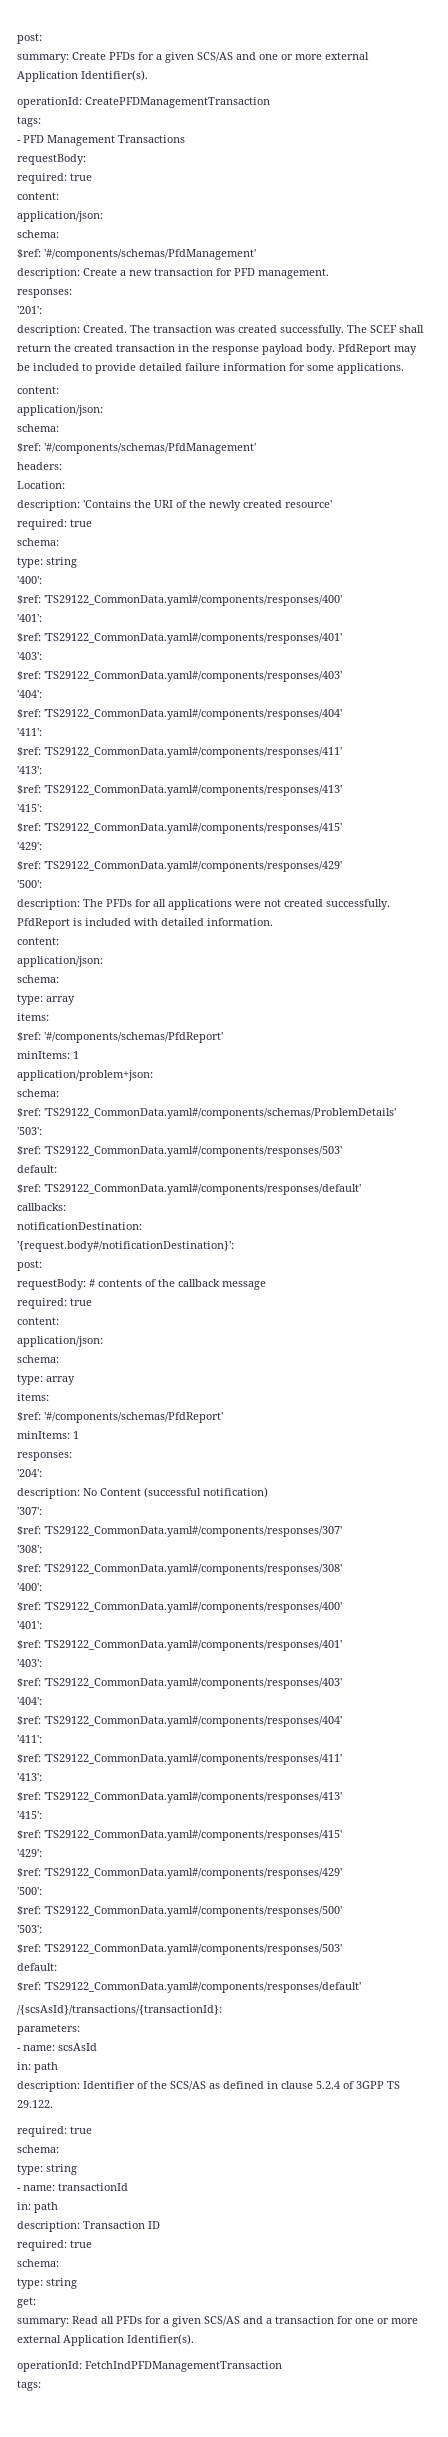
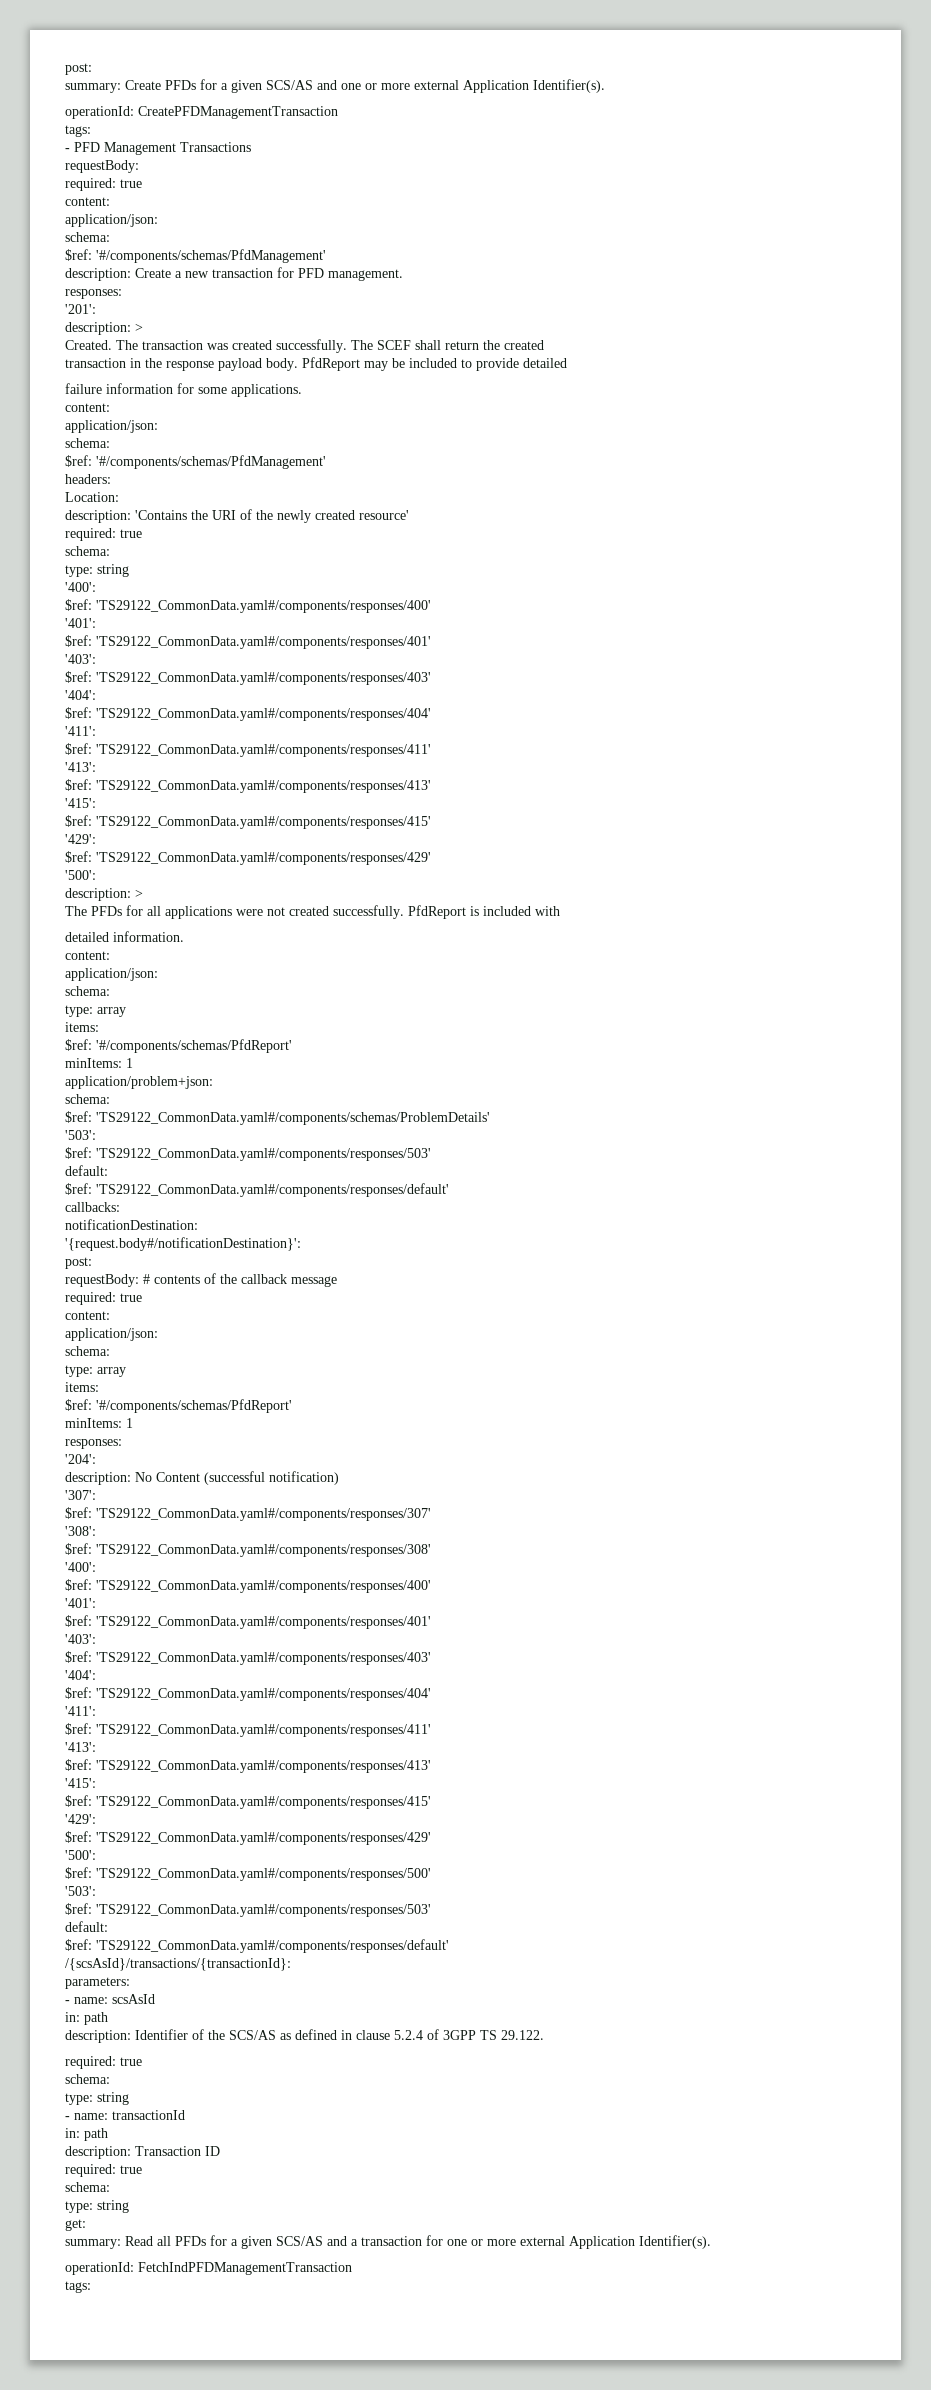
(80, 330) none -> [135,323,143,332] > //
(113, 348) none -> (544, 345) //
(182, 367) none -> (567, 363) //
(80, 904) none -> [135,889,143,898] > //
(158, 922) none -> (560, 911) //

